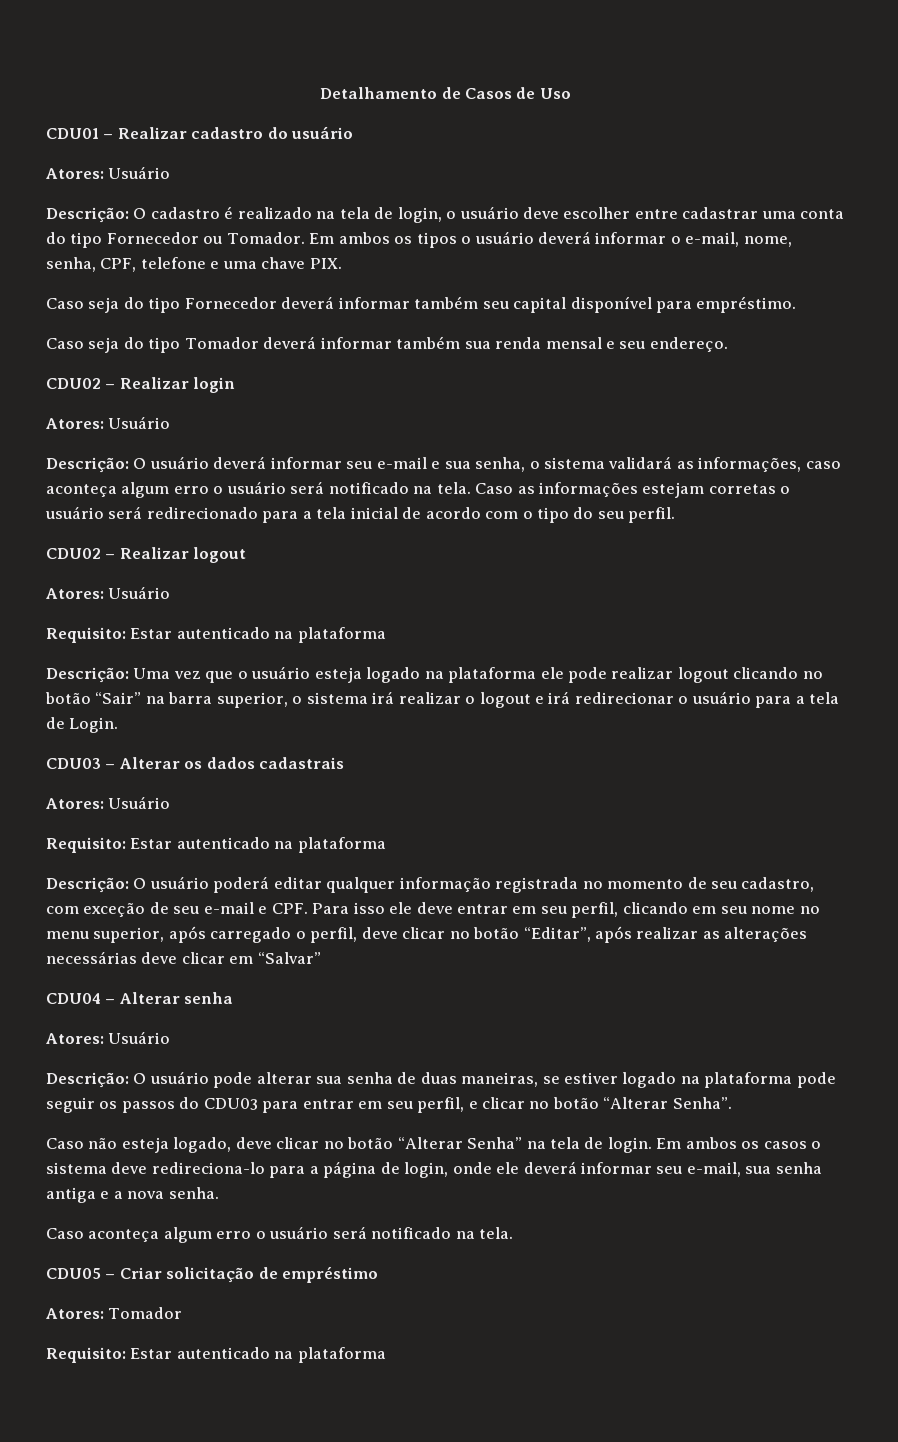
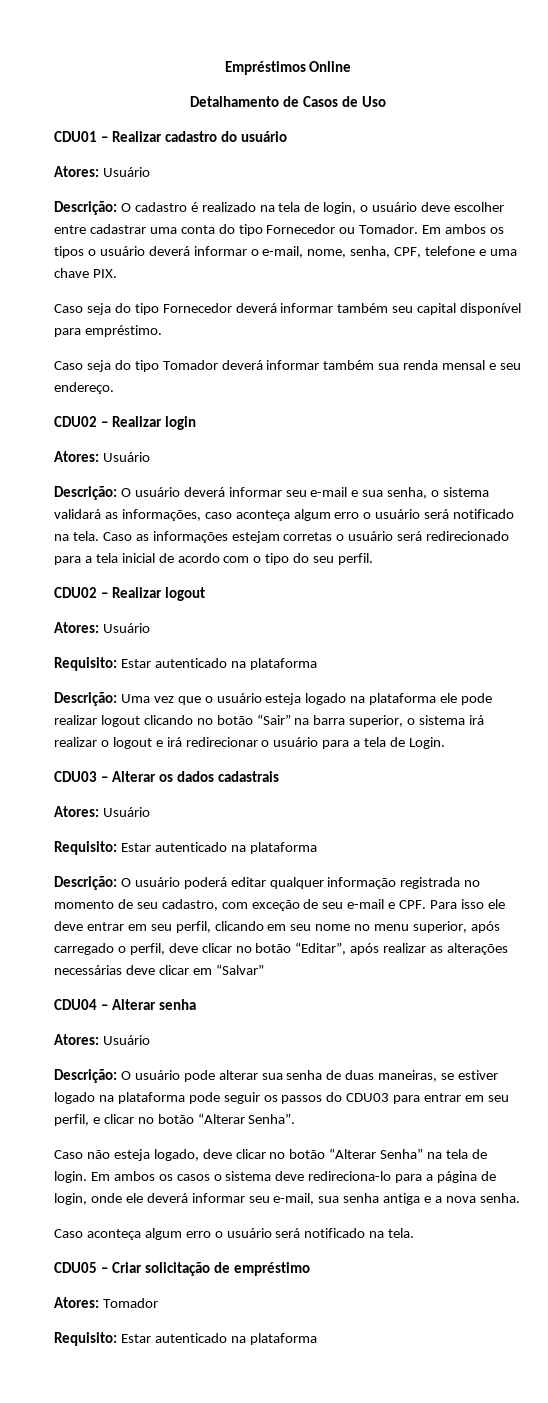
(320, 93) none -> [224,61,352,75] Empréstimos Online //

